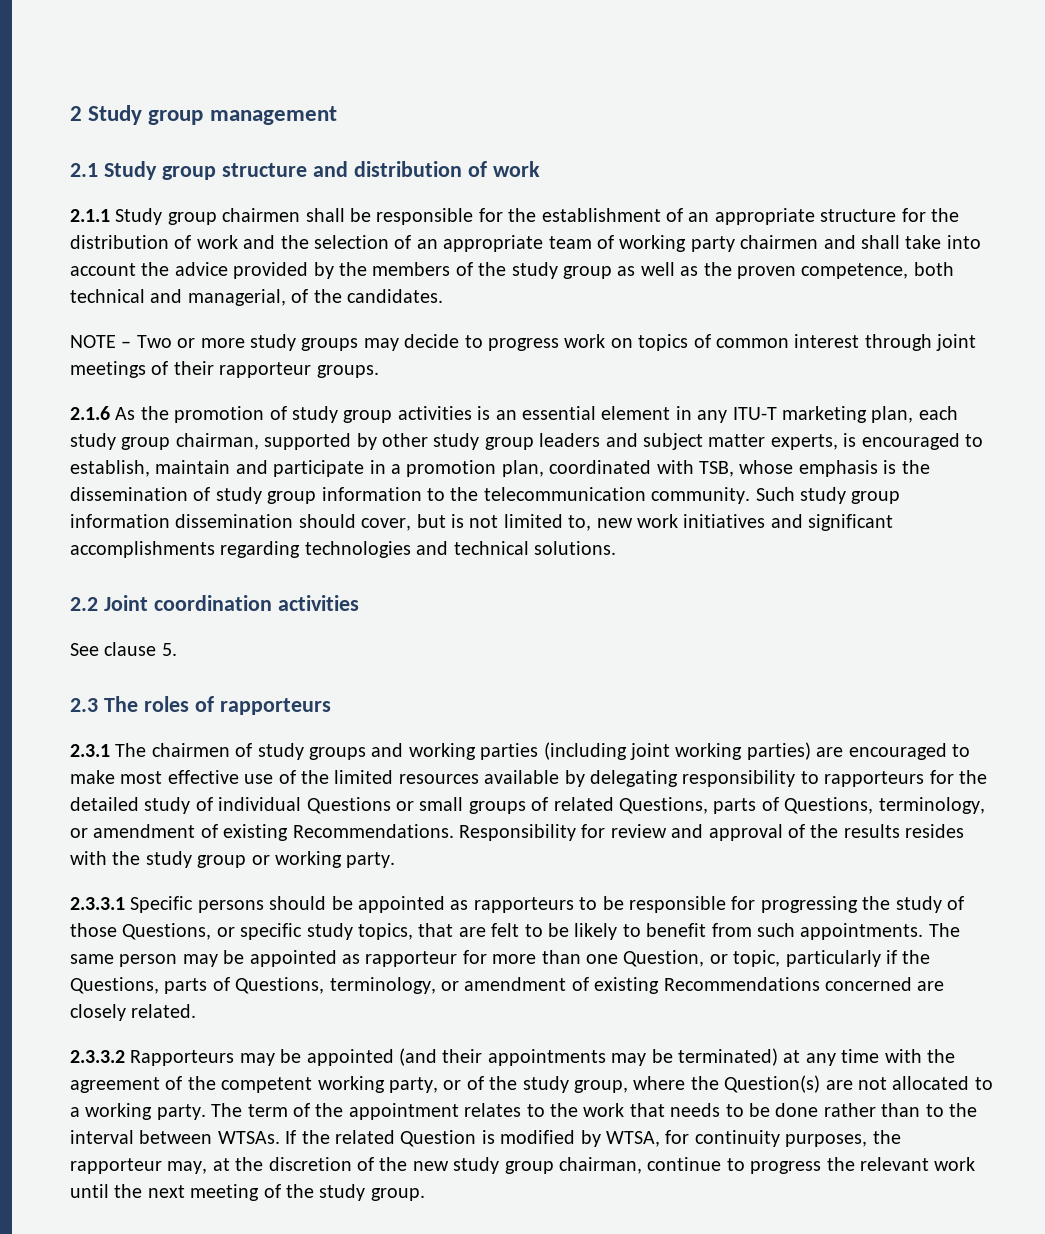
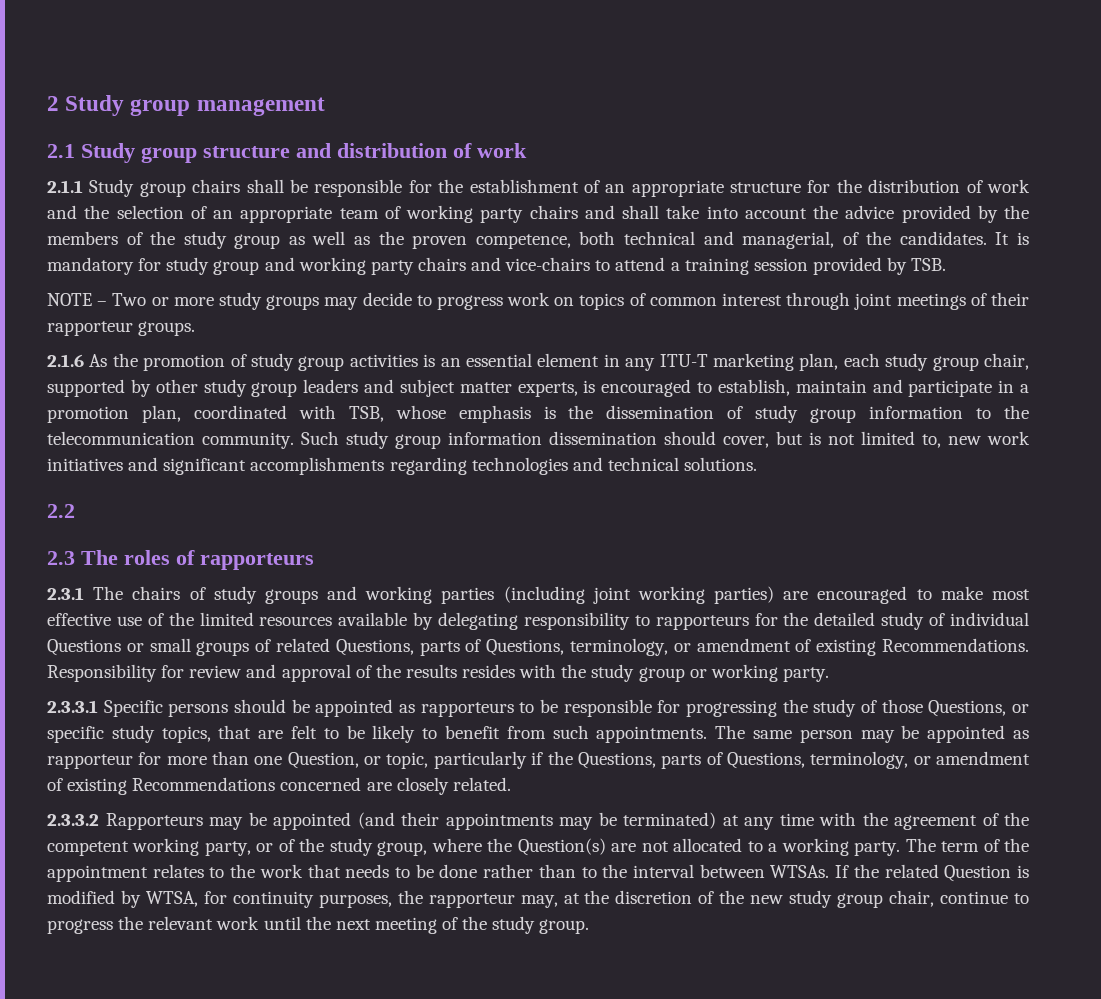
[222,208,301,222] chairmen -> [192,179,241,193] chairs
[740,235,819,249] chairmen -> [529,205,578,219] chairs
(443, 296) none -> [995,232,1029,245] [47,257,947,275] It is mandatory for study group and working party chairs and vice-chairs to attend a training session provided by TSB.
[175,433,259,450] chairman, -> [983,353,1029,370] chair,
[103,595,359,611] [70,642,177,656] Joint coordination activities // See clause 5. -> (75, 511) none
[151,743,230,757] chairmen -> [132,586,181,600] chairs
[558,1157,642,1174] chairman, -> [889,890,935,907] chair,

